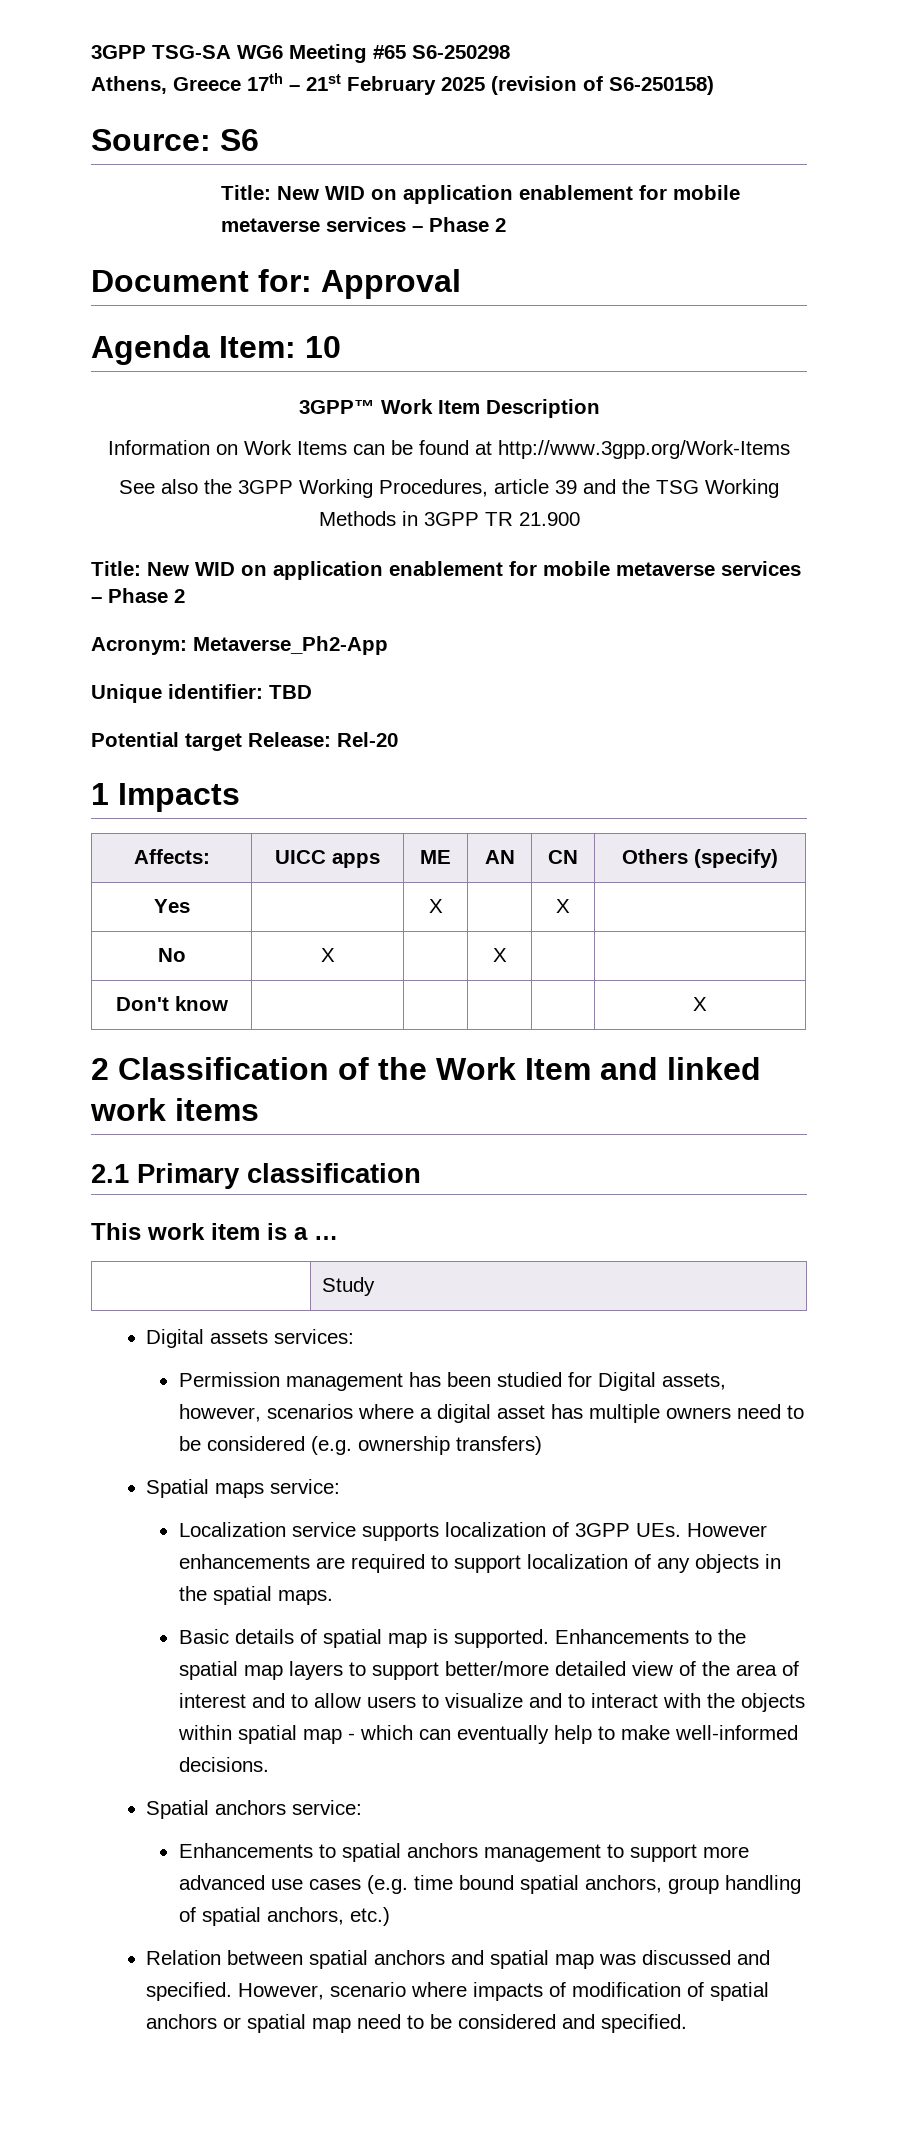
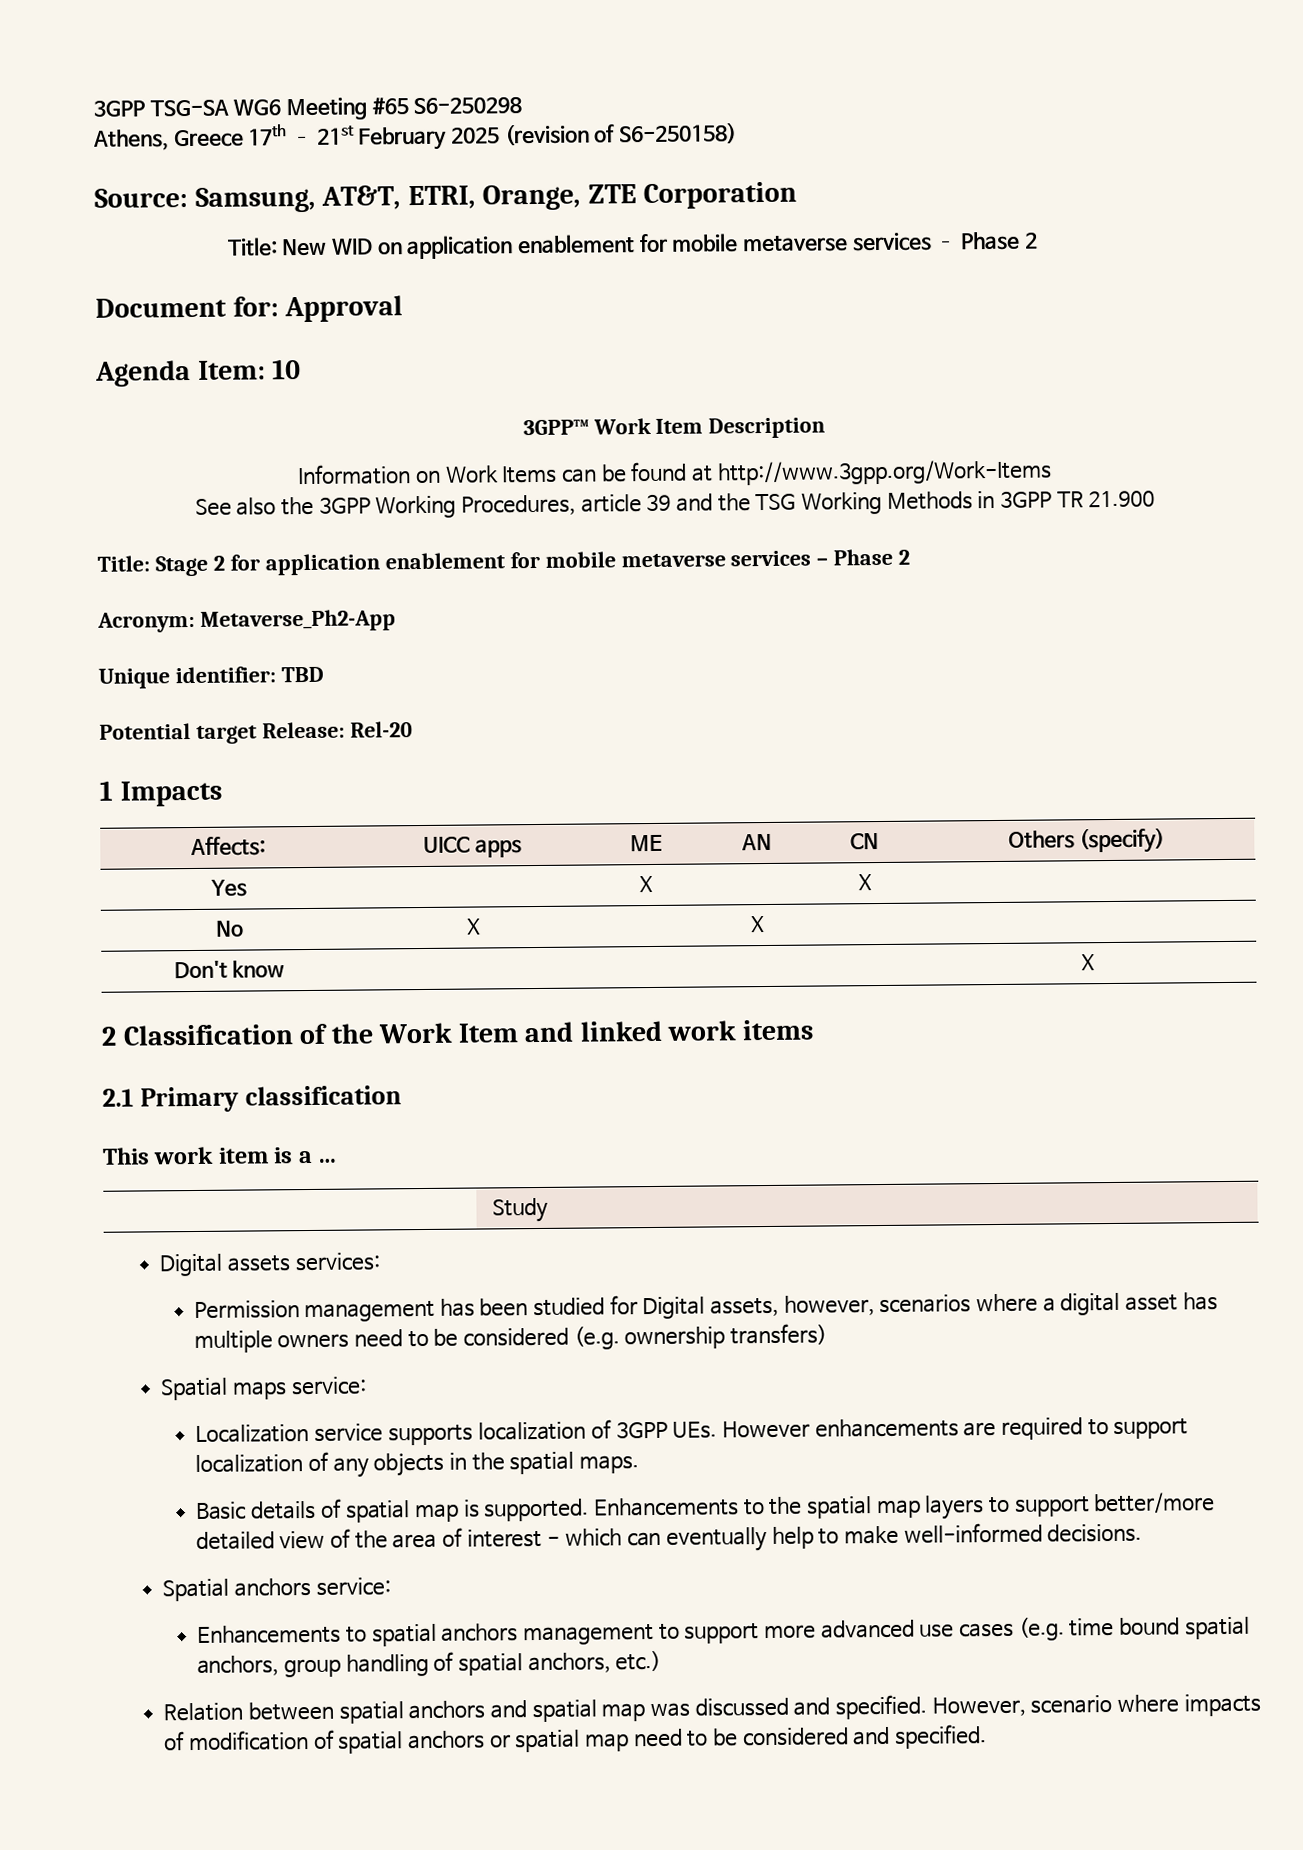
[220,129,259,151] S6 -> [194,181,798,213] Samsung, AT&T, ETRI, Orange, ZTE Corporation
[147,562,267,576] New WID on -> [154,554,260,577] Stage 2 for
[251,1693,805,1712] [177,1725,342,1744] and to allow users to visualize and to interact with the objects within spatial map -> (543, 1538) none

